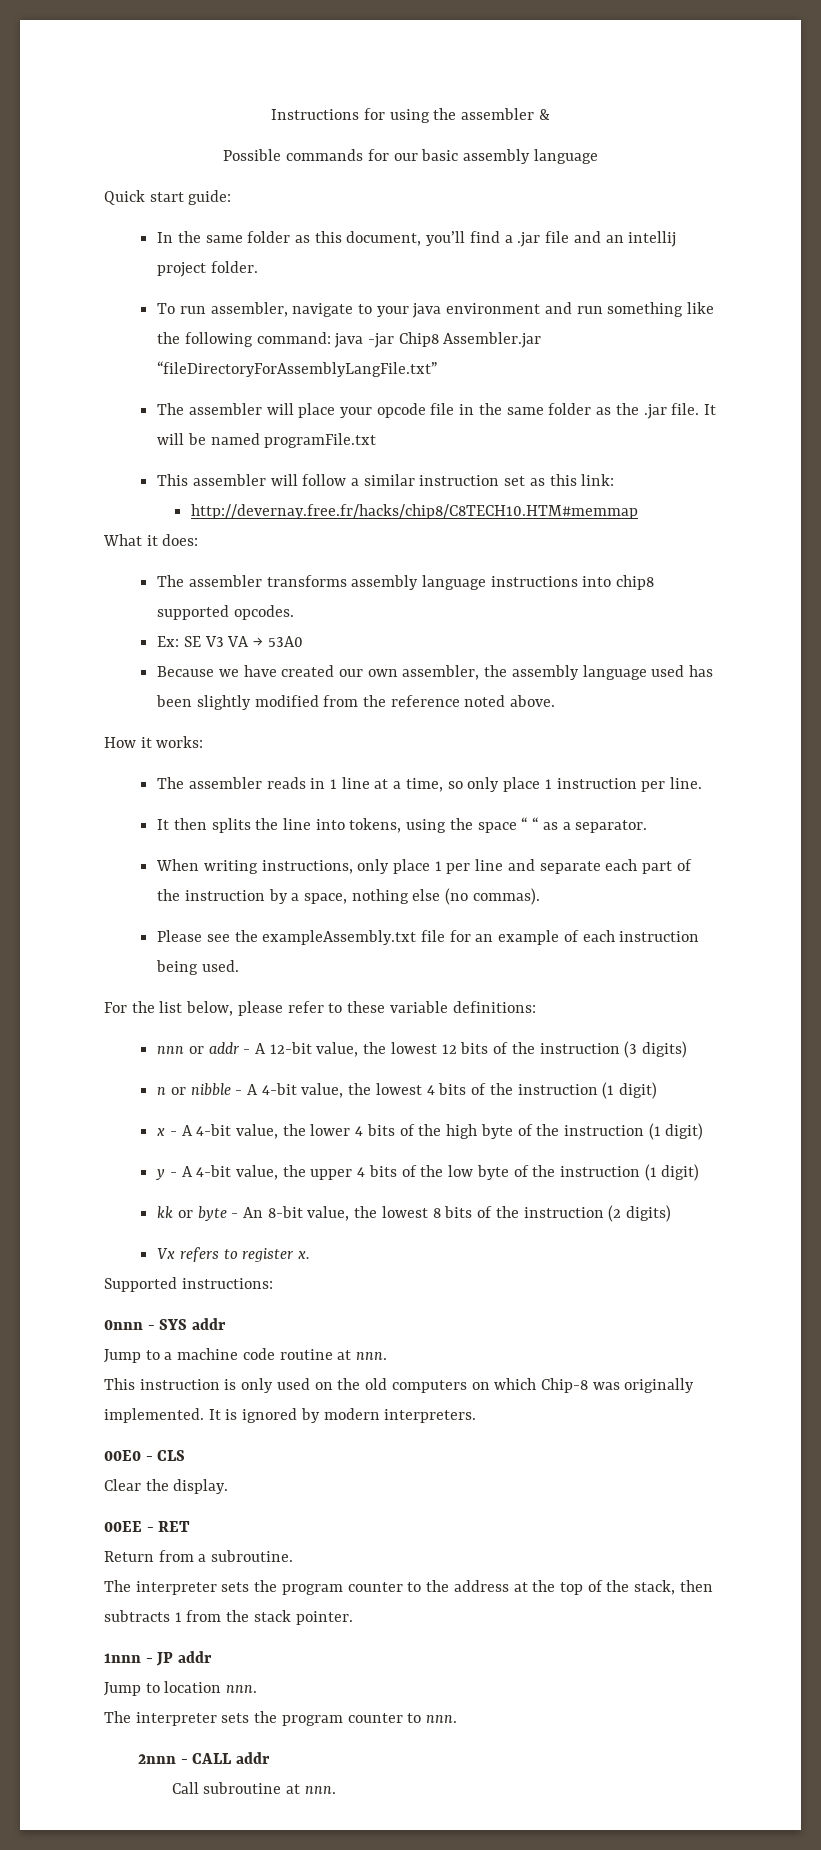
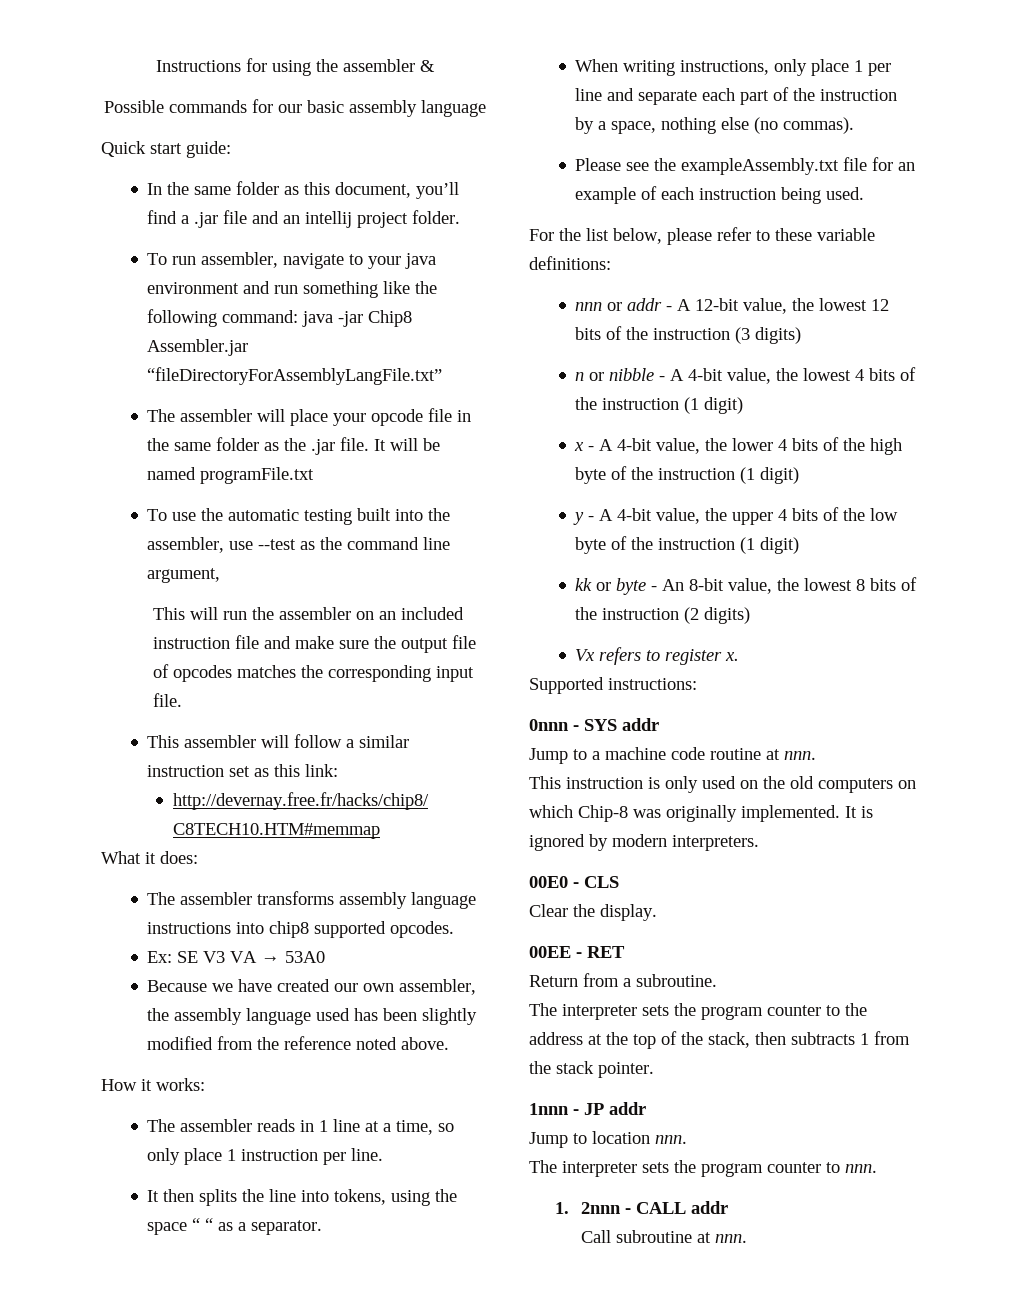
(377, 440) none -> [147,508,451,525] [147,537,451,553] [147,568,221,583] [152,607,464,620] [152,635,476,653] [152,664,474,682] [152,693,182,707] // To use the automatic testing built into the assembler, use --test as the command line argument, // This will run the assembler on an included instruction file and make sure the output file of opcodes matches the corresponding input file.
(458, 1719) none -> [554,1202,569,1214] 1.

